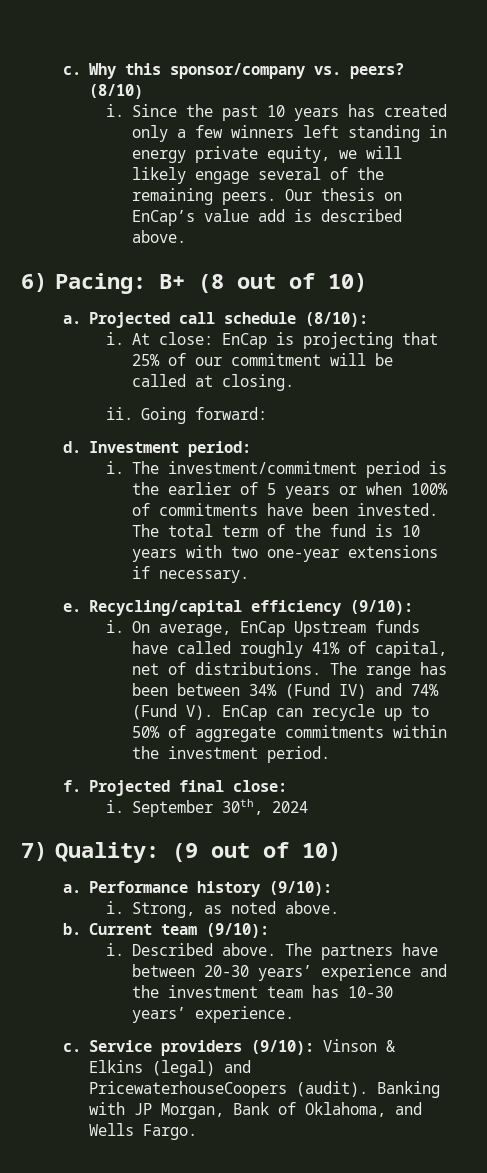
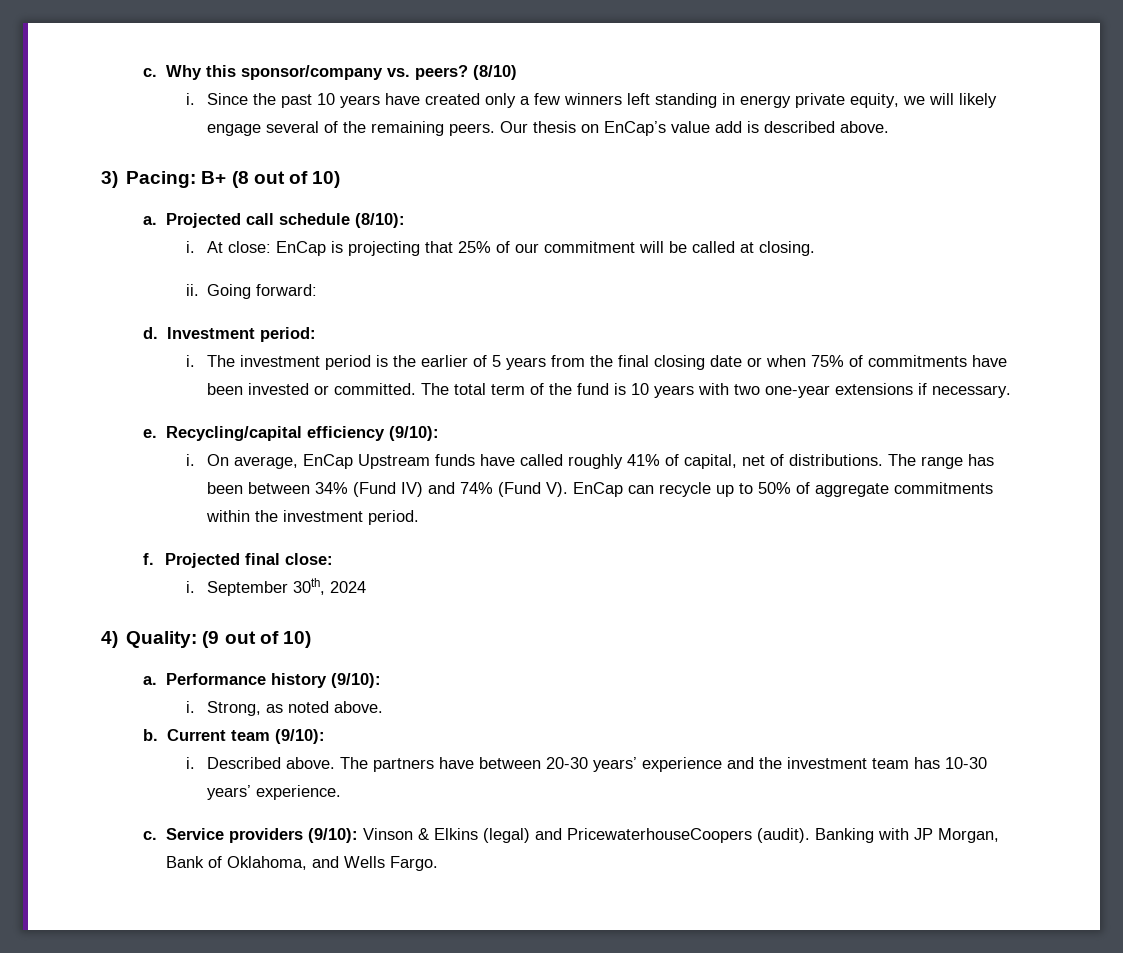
[347,104,375,117] has -> [385,93,421,105] have
[21,273,47,292] 6) -> [101,171,118,188] 3)
[167,461,357,474] investment/commitment -> [240,355,321,367] investment
(330, 492) none -> [551,355,743,370] from the final closing date
[410,483,448,495] 100% -> [811,355,845,367] 75%
[356,503,438,516] invested. -> [248,383,417,395] invested or committed.
[21,842,47,861] 7) -> [101,631,118,648] 4)

